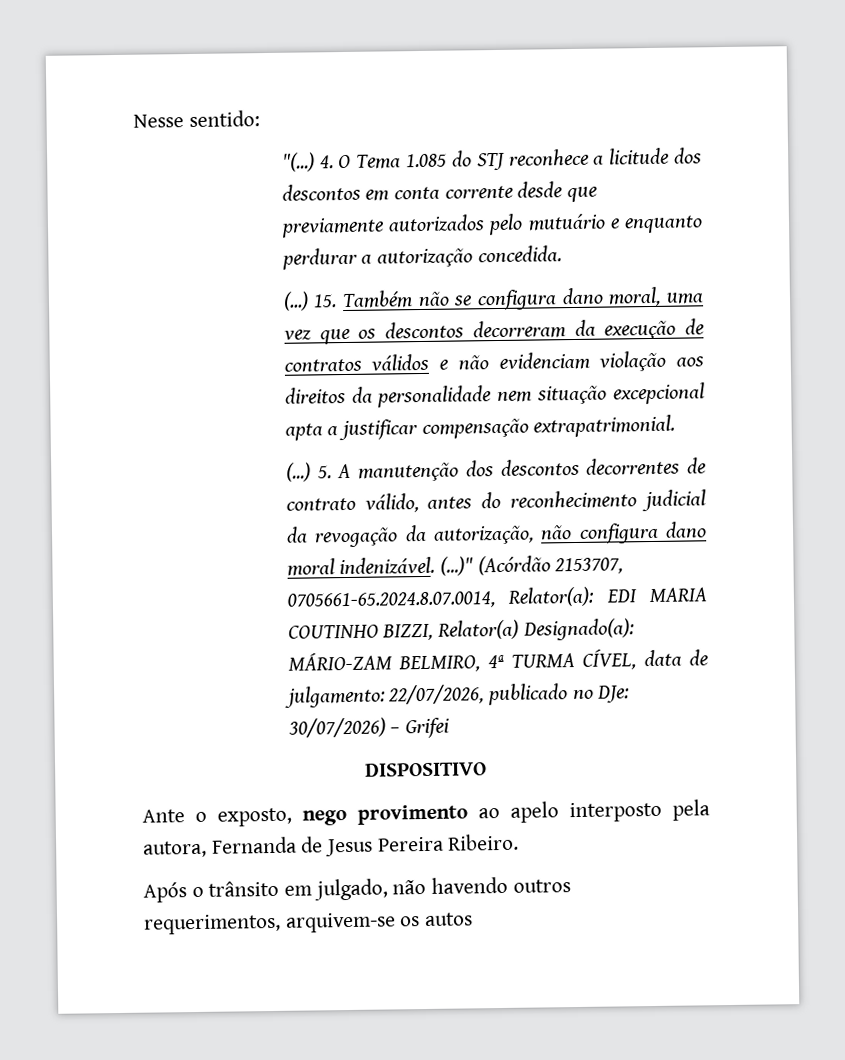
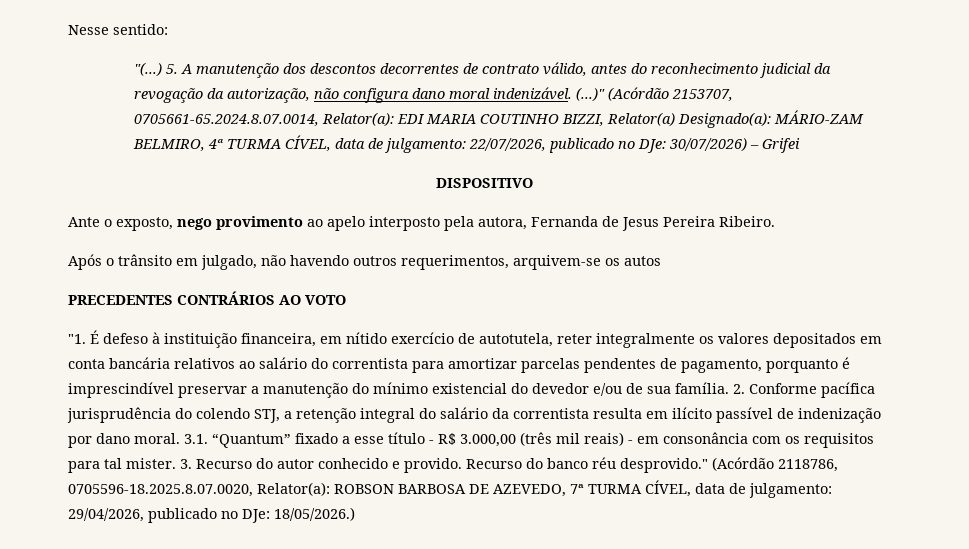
[319,147,702,171] [281,181,598,203] [280,213,703,238] [281,245,562,270] [282,286,704,311] [283,318,704,345] [283,350,704,372] [284,382,705,408] [284,414,676,441] [285,462,311,482] 4. O Tema 1.085 do STJ reconhece a licitude dos descontos em conta corrente desde que previamente autorizados pelo mutuário e enquanto perdurar a autorização concedida. // (...) 15. Também não se configura dano moral, uma vez que os descontos decorreram da execução de contratos válidos e não evidenciam violação aos direitos da personalidade nem situação excepcional apta a justificar compensação extrapatrimonial. // (...) -> (163, 69) none
(474, 919) none -> [68,291,346,305] [68,330,882,348] [68,357,850,373] [68,382,875,398] [67,407,881,423] [68,432,874,448] [68,457,838,473] [68,480,832,498] [68,507,355,523] // PRECEDENTES CONTRÁRIOS AO VOTO // "1. É defeso à instituição financeira, em nítido exercício de autotutela, reter integralmente os valores depositados em conta bancária relativos ao salário do correntista para amortizar parcelas pendentes de pagamento, porquanto é imprescindível preservar a manutenção do mínimo existencial do devedor e/ou de sua família. 2. Conforme pacífica jurisprudência do colendo STJ, a retenção integral do salário da correntista resulta em ilícito passível de indenização por dano moral. 3.1. “Quantum” fixado a esse título - R$ 3.000,00 (três mil reais) - em consonância com os requisitos para tal mister. 3. Recurso do autor conhecido e provido. Recurso do banco réu desprovido." (Acórdão 2118786, 0705596-18.2025.8.07.0020, Relator(a): ROBSON BARBOSA DE AZEVEDO, 7ª TURMA CÍVEL, data de julgamento: 29/04/2026, publicado no DJe: 18/05/2026.)

